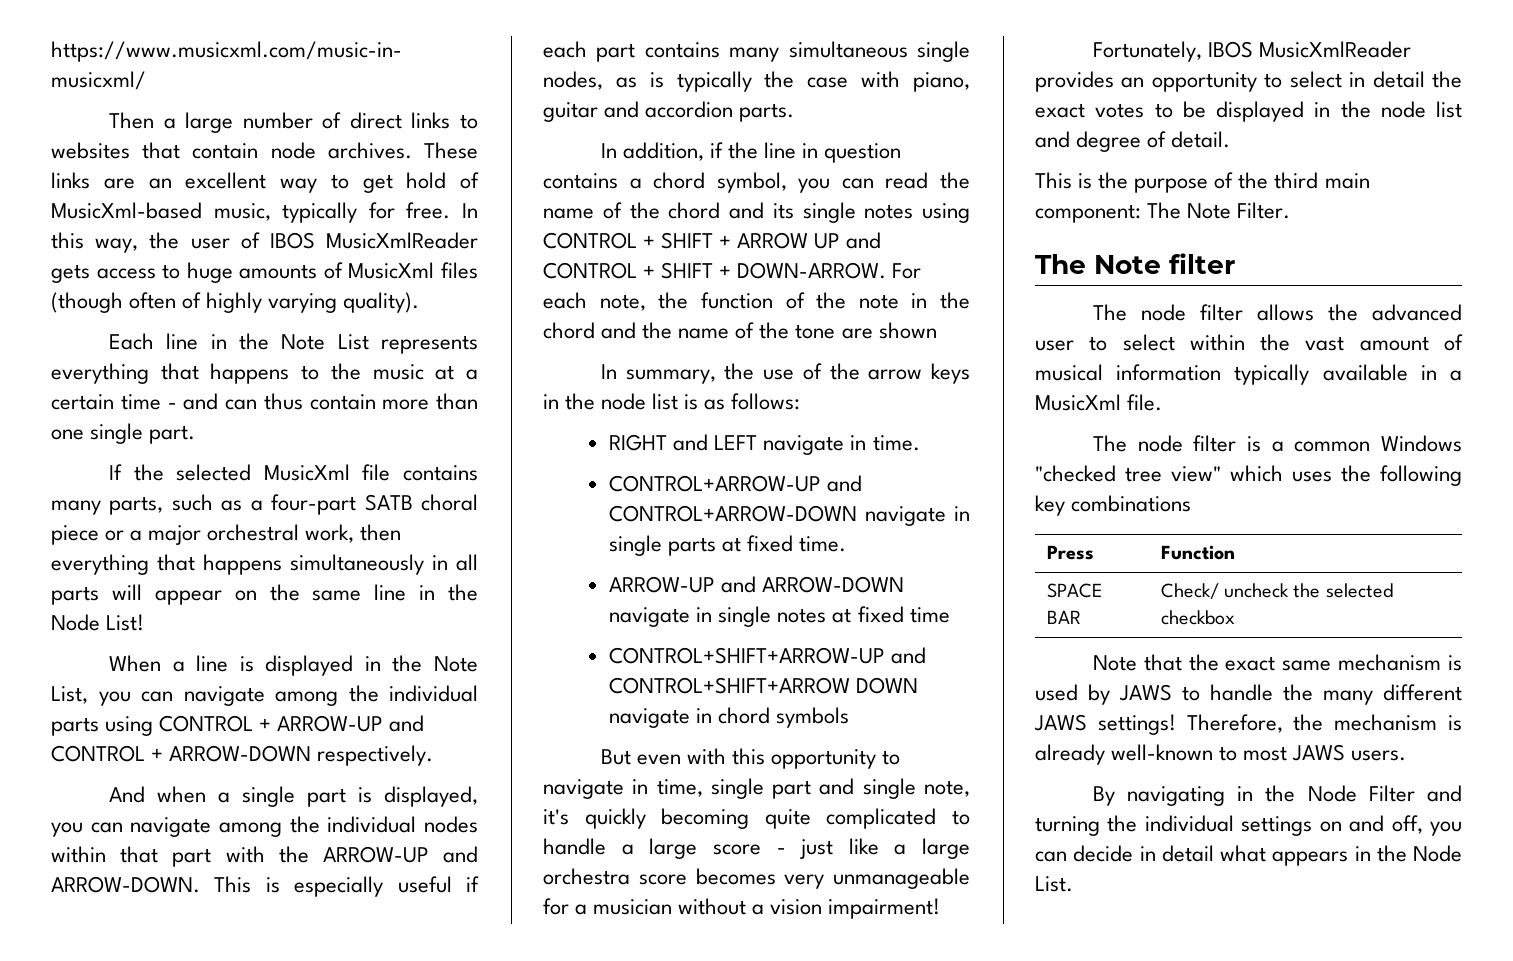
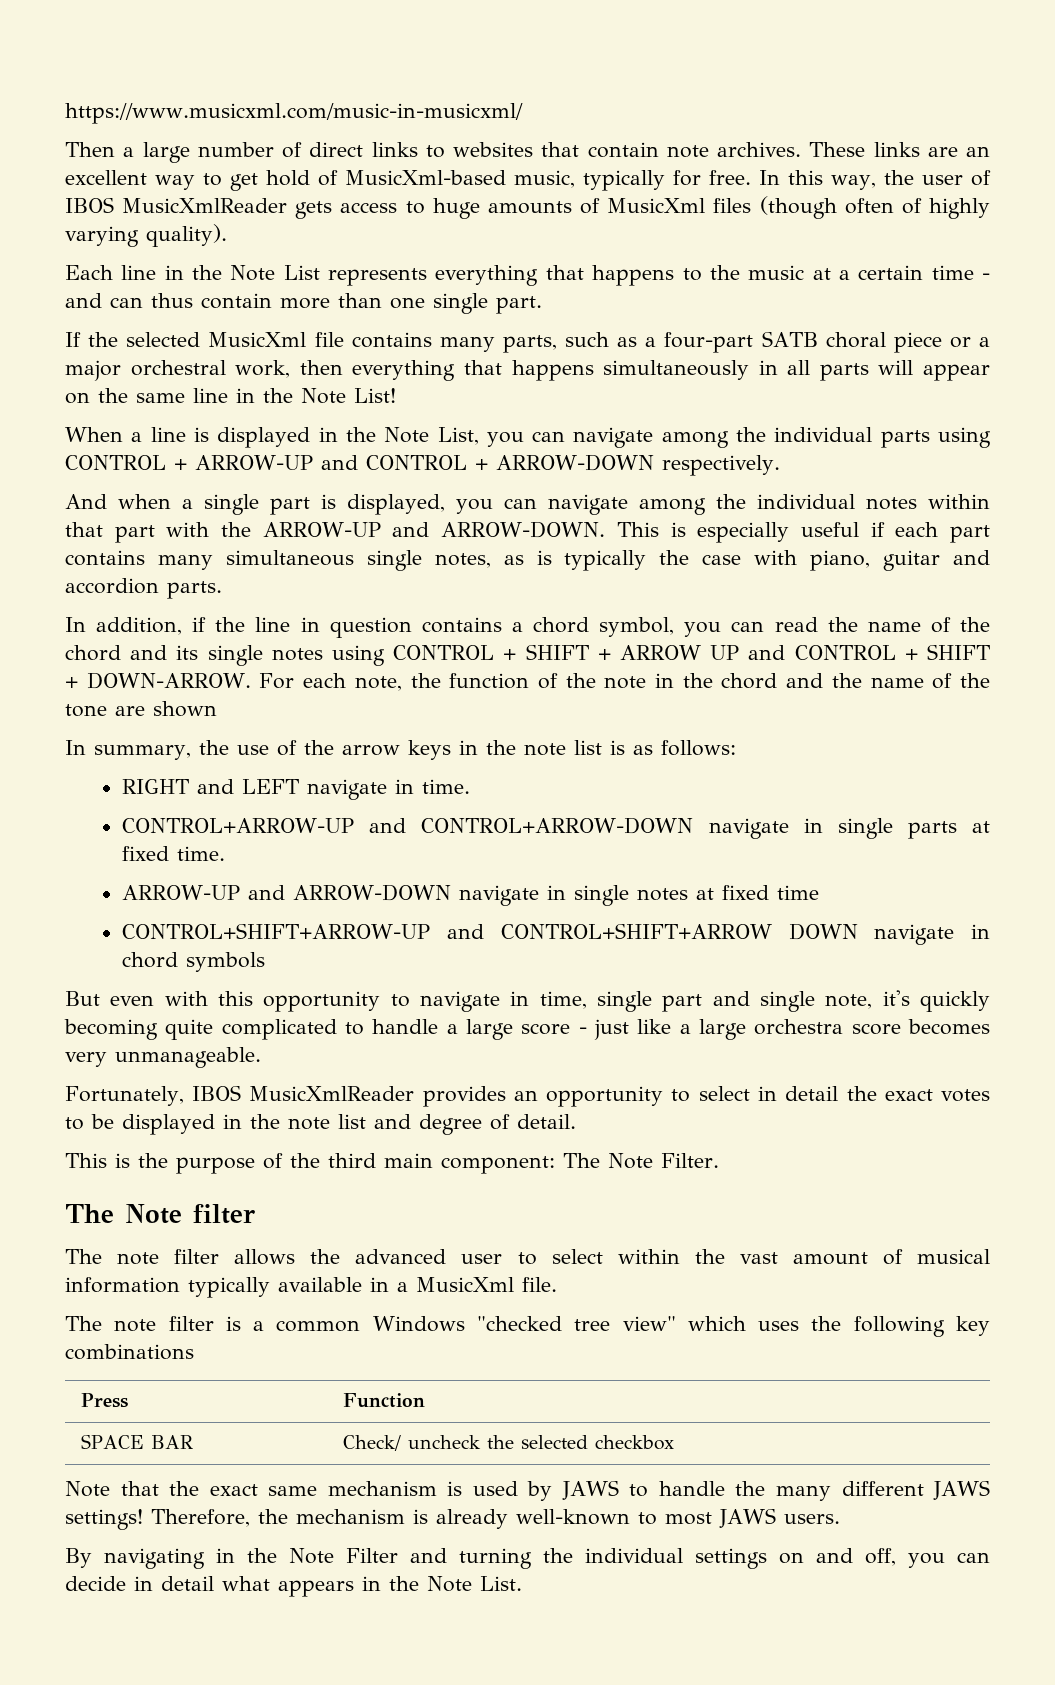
[270,142,316,159] node -> [666,145,709,158] note
[51,614,100,631] Node -> [301,388,346,404] Note
[424,816,478,833] nodes -> [866,497,917,510] notes
[543,71,603,90] nodes, -> [434,553,491,568] notes,
[601,393,647,410] node -> [523,743,566,756] note
[833,868,970,889] [543,898,941,919] unmanageable for a musician without a vision impairment! -> [115,1047,261,1068] unmanageable.
[1380,101,1426,118] node -> [288,1117,330,1130] note
[1140,304,1186,321] node -> [117,1252,160,1265] note
[1137,435,1183,452] node -> [114,1319,157,1332] note
[1307,785,1357,802] Node -> [289,1548,334,1564] Note
[1413,845,1462,862] Node -> [427,1576,472,1592] Note

